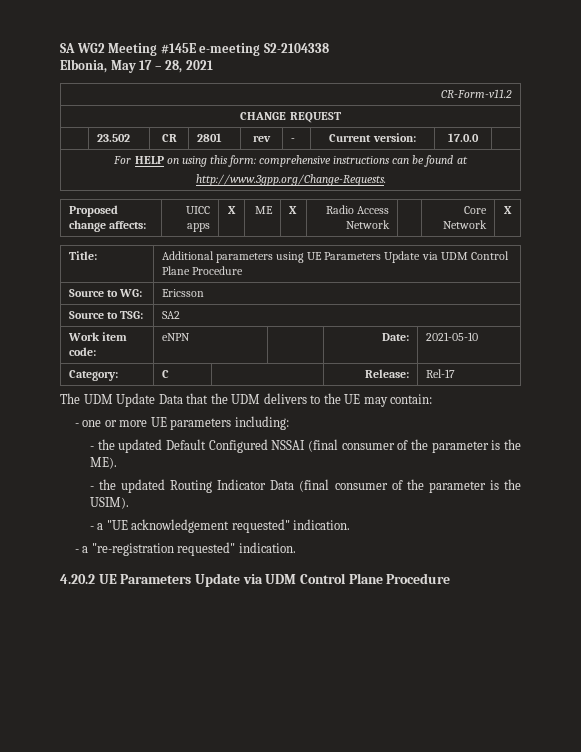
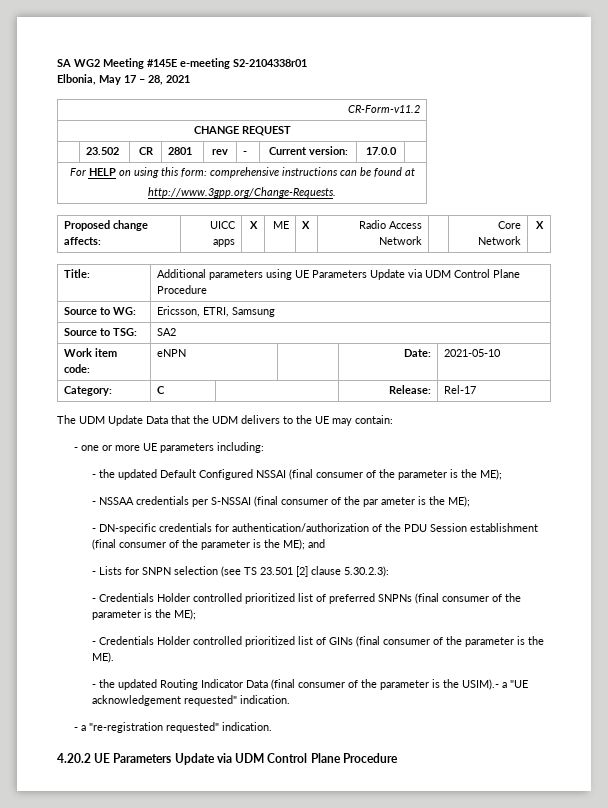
[263,43,329,53] S2-2104338 -> [233,59,307,67] S2-2104338r01
[161,289,204,297] Ericsson -> [157,306,276,317] Ericsson, ETRI, Samsung
(521, 444) none -> [479,469,502,480] [91,496,470,507] [91,523,538,534] [91,539,325,550] [91,566,389,577] [91,593,521,604] [91,609,196,620] [91,636,544,647] ME); // - NSSAA credentials per S-NSSAI (final consumer of the par ameter is the ME); // - DN-specific credentials for authentication/authorization of the PDU Session establishment (final consumer of the parameter is the ME); and // - Lists for SNPN selection (see TS 23.501 [2] clause 5.30.2.3): // - Credentials Holder controlled prioritized list of preferred SNPNs (final consumer of the parameter is the ME); // - Credentials Holder controlled prioritized list of GINs (final consumer of the parameter is the
[89,497,129,509] [89,526,94,530] USIM). // - -> [461,679,499,690] USIM).-

